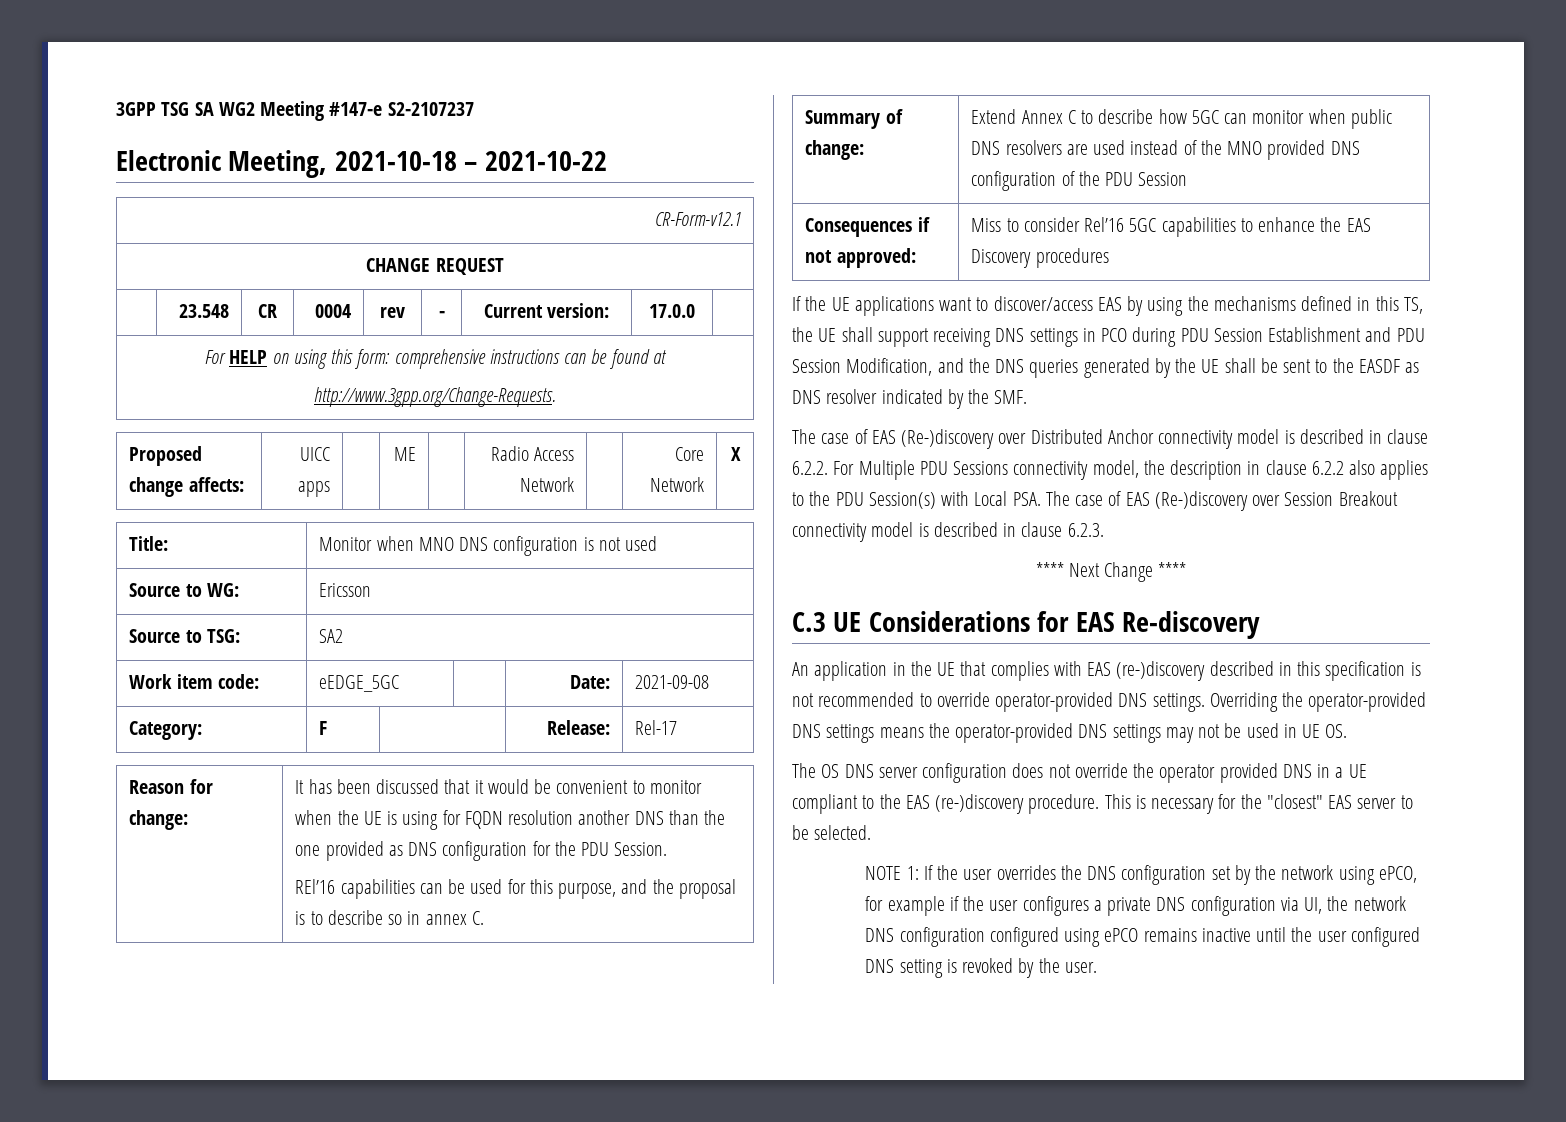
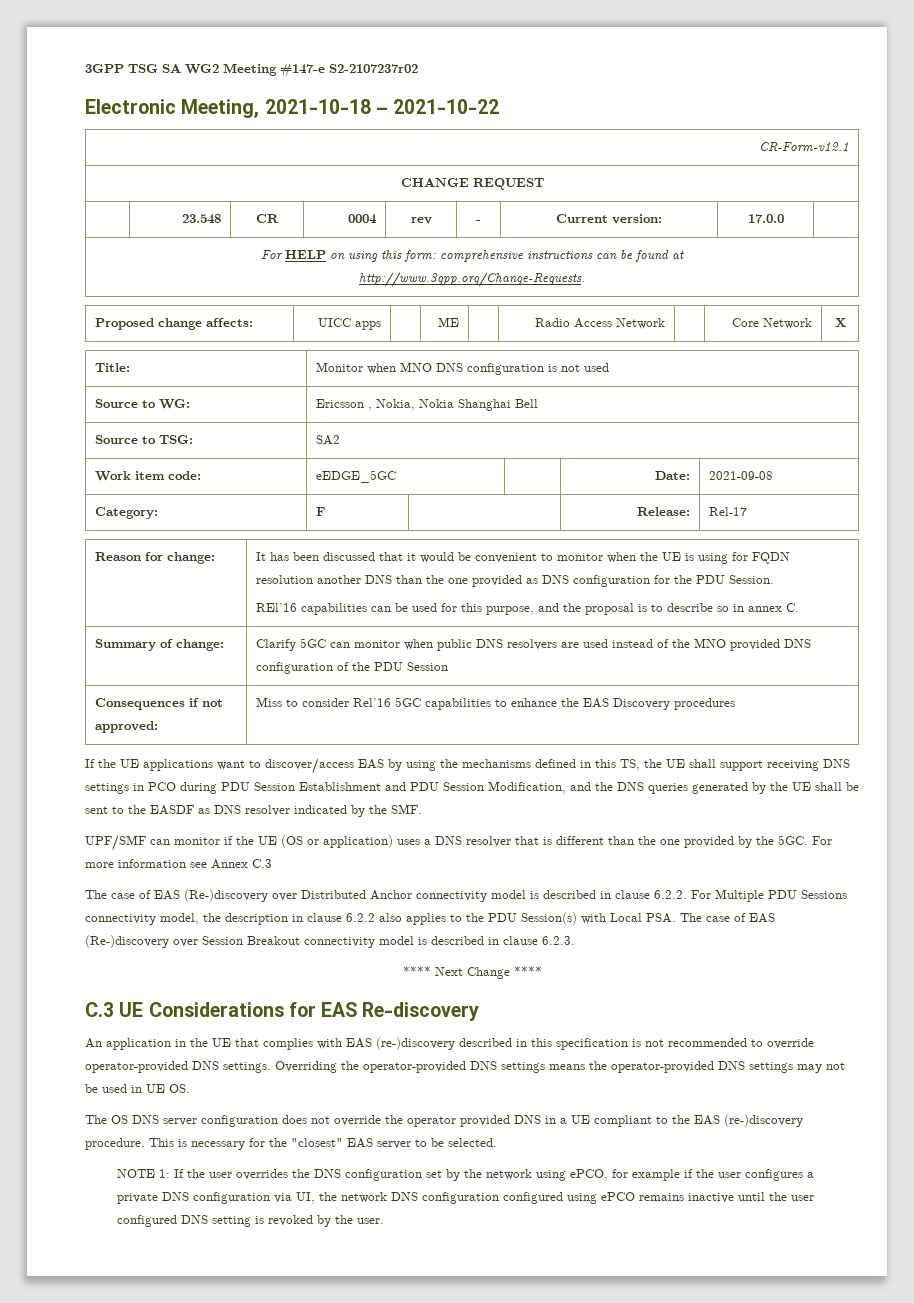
[387,102,474,116] S2-2107237 -> [329,64,418,73] S2-2107237r02
(372, 590) none -> [367,399,538,411] , Nokia, Nokia Shanghai Bell
[971,109,1187,124] Extend Annex C to describe how -> [255,639,296,651] Clarify
(1028, 397) none -> [85,835,832,851] [85,859,272,869] // UPF/SMF can monitor if the UE (OS or application) uses a DNS resolver that is different than the one provided by the 5GC. For more information see Annex C.3

